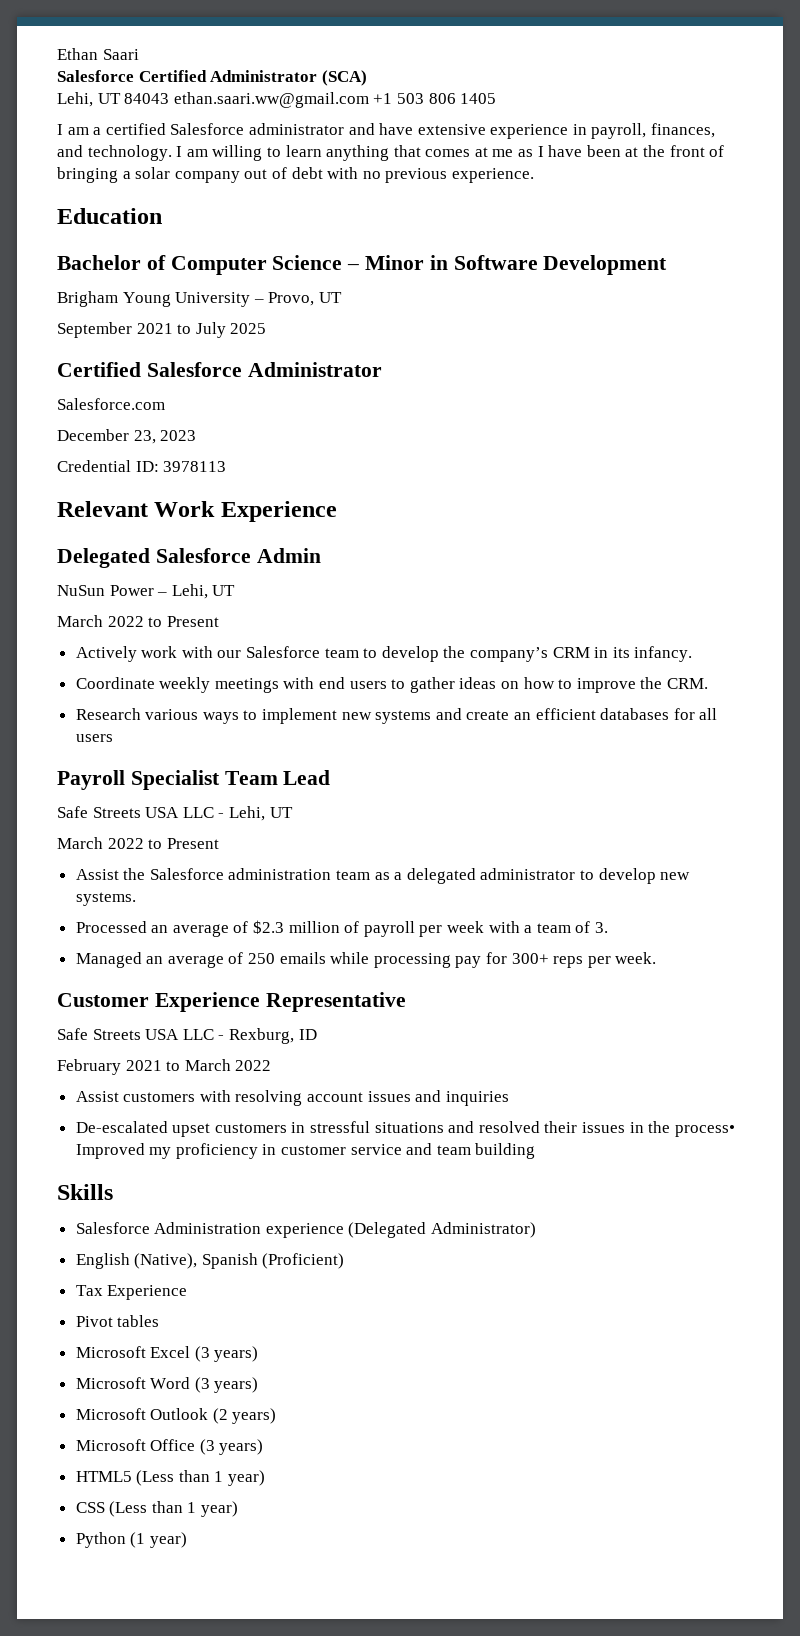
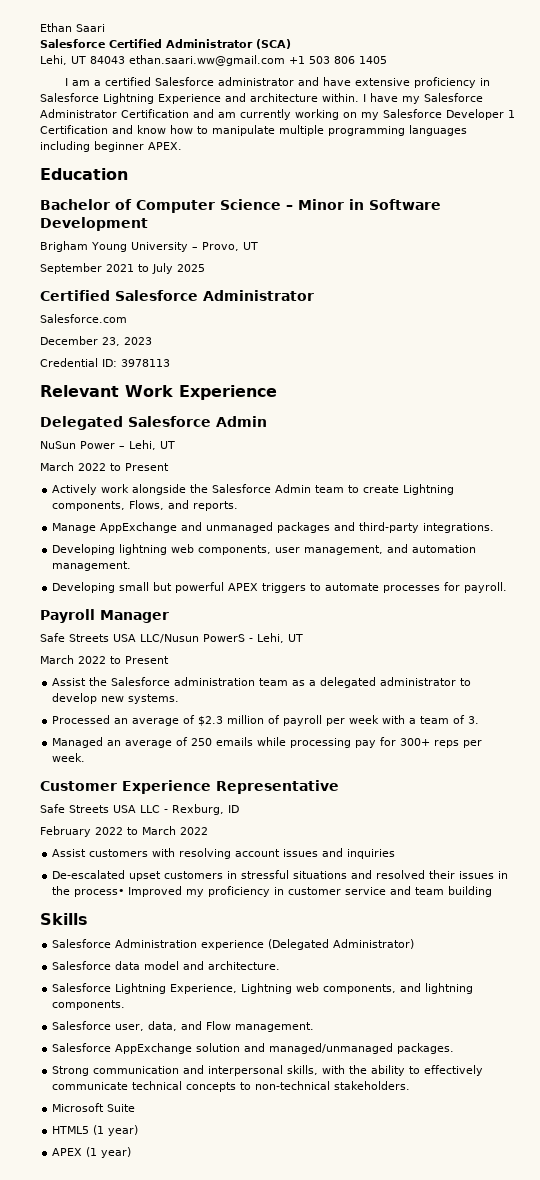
[490,123,716,139] [57,145,725,161] [57,167,534,183] experience in payroll, finances, and technology. I am willing to learn anything that comes at me as I have been at the front of bringing a solar company out of debt with no previous experience. -> [414,77,491,88] [40,93,483,104] [40,109,515,120] [40,125,467,136] [40,141,182,152] proficiency in Salesforce Lightning Experience and architecture within. I have my Salesforce Administrator Certification and am currently working on my Salesforce Developer 1 Certification and know how to manipulate multiple programming languages including beginner APEX.
[181,646,693,662] [75,677,708,693] [75,708,718,724] [75,734,113,742] [57,770,331,790] [57,806,214,818] with our Salesforce team to develop the company’s CRM in its infancy. // Coordinate weekly meetings with end users to gather ideas on how to improve the CRM. // Research various ways to implement new systems and create an efficient databases for all users // Payroll Specialist Team Lead // Safe Streets USA LLC -> [132,484,455,495] [52,500,239,511] [52,522,495,533] [52,544,477,555] [52,561,132,571] [52,582,508,593] [40,609,169,623] [40,633,245,643] alongside the Salesforce Admin team to create Lightning components, Flows, and reports. // Manage AppExchange and unmanaged packages and third-party integrations. // Developing lightning web components, user management, and automation management. // Developing small but powerful APEX triggers to automate processes for payroll. // Payroll Manager // Safe Streets USA LLC/Nusun PowerS
[125,1060,162,1071] 2021 -> [95,827,123,835] 2022
[75,1253,345,1269] [75,1285,188,1300] [75,1315,160,1327] [75,1346,259,1362] [75,1377,259,1393] [75,1408,277,1424] [75,1439,264,1455] [75,1470,266,1486] [75,1501,239,1517] [75,1532,126,1548] English (Native), Spanish (Proficient) // Tax Experience // Pivot tables // Microsoft Excel (3 years) // Microsoft Word (3 years) // Microsoft Outlook (2 years) // Microsoft Office (3 years) // HTML5 (Less than 1 year) // CSS (Less than 1 year) // Python -> [52,961,281,970] [52,983,474,994] [52,1000,126,1010] [52,1021,315,1032] [52,1043,455,1054] [52,1065,484,1076] [52,1081,411,1092] [52,1103,136,1112] [52,1125,139,1136] [52,1148,83,1156] Salesforce data model and architecture. // Salesforce Lightning Experience, Lightning web components, and lightning components. // Salesforce user, data, and Flow management. // Salesforce AppExchange solution and managed/unmanaged packages. // Strong communication and interpersonal skills, with the ability to effectively communicate technical concepts to non-technical stakeholders. // Microsoft Suite // HTML5 (1 year) // APEX

